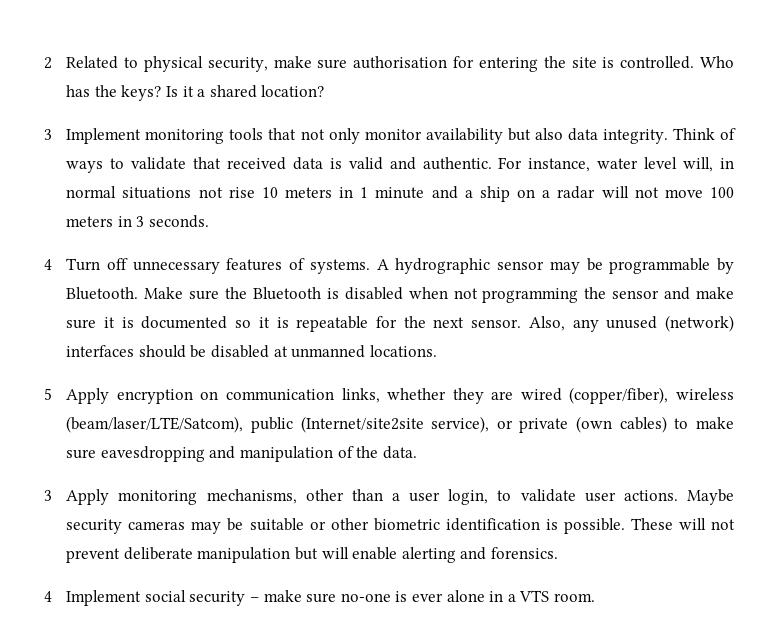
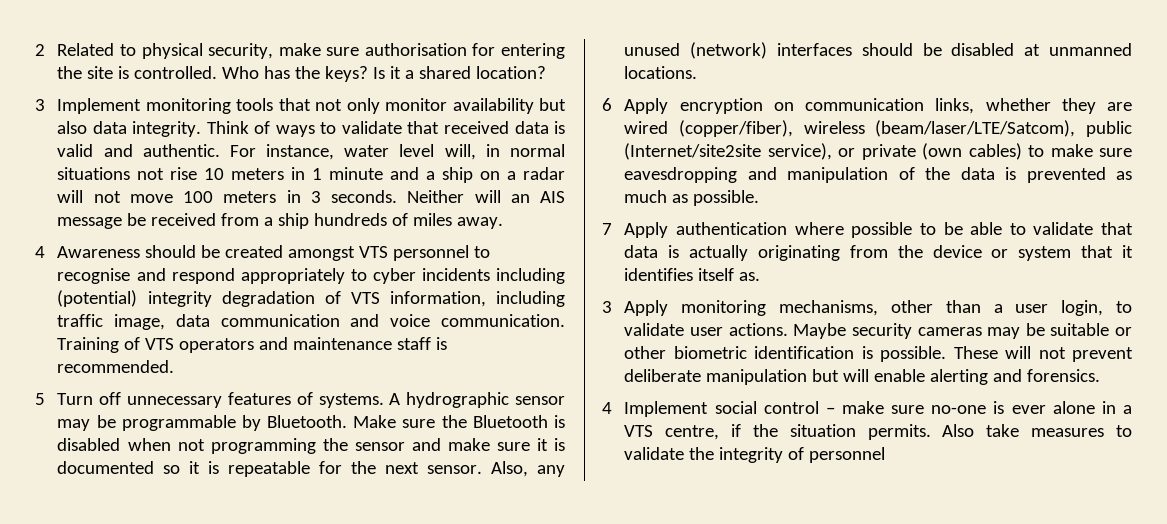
[44,259,52,270] // 4 -> [407,190,565,203] [57,213,504,229] [35,245,491,261] [57,268,565,284] [57,290,565,307] [57,314,565,330] [57,337,448,353] [57,360,175,373] [35,393,45,405] Neither will an AIS message be received from a ship hundreds of miles away. // 4 Awareness should be created amongst VTS personnel to recognise and respond appropriately to cyber incidents including (potential) integrity degradation of VTS information, including traffic image, data communication and voice communication. Training of VTS operators and maintenance staff is recommended. // 5
[44,388,52,400] 5 -> [602,98,612,111] 6
[382,446,417,459] data. -> [960,167,1132,183] [624,190,760,206] [602,222,1134,238] [624,245,1133,261] [624,268,761,281] data is prevented as much as possible. // 7 Apply authentication where possible to be able to validate that data is actually originating from the device or system that it identifies itself as.
[189,591,246,606] security -> [763,401,819,414] control
[553,593,595,602] room. -> [665,424,1132,440] [624,447,886,463] centre, if the situation permits. Also take measures to validate the integrity of personnel

